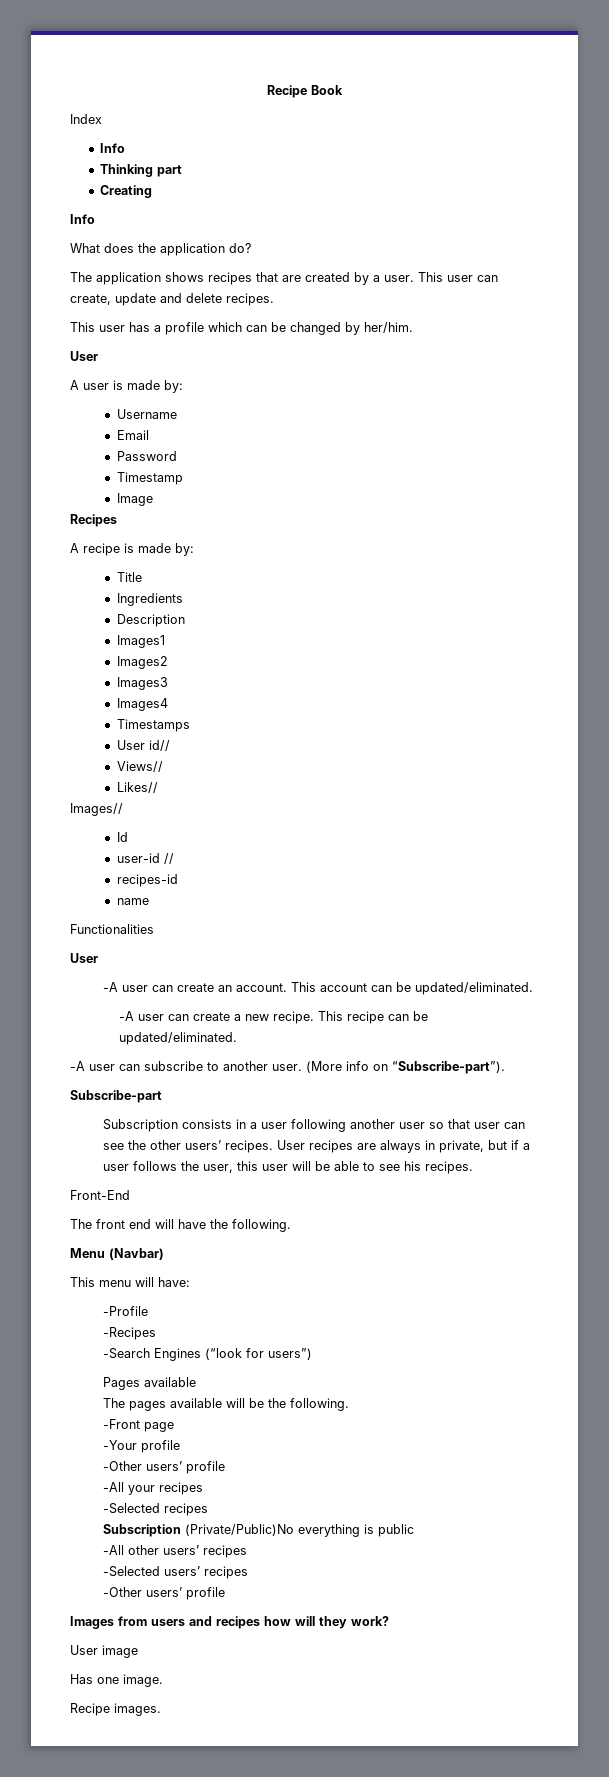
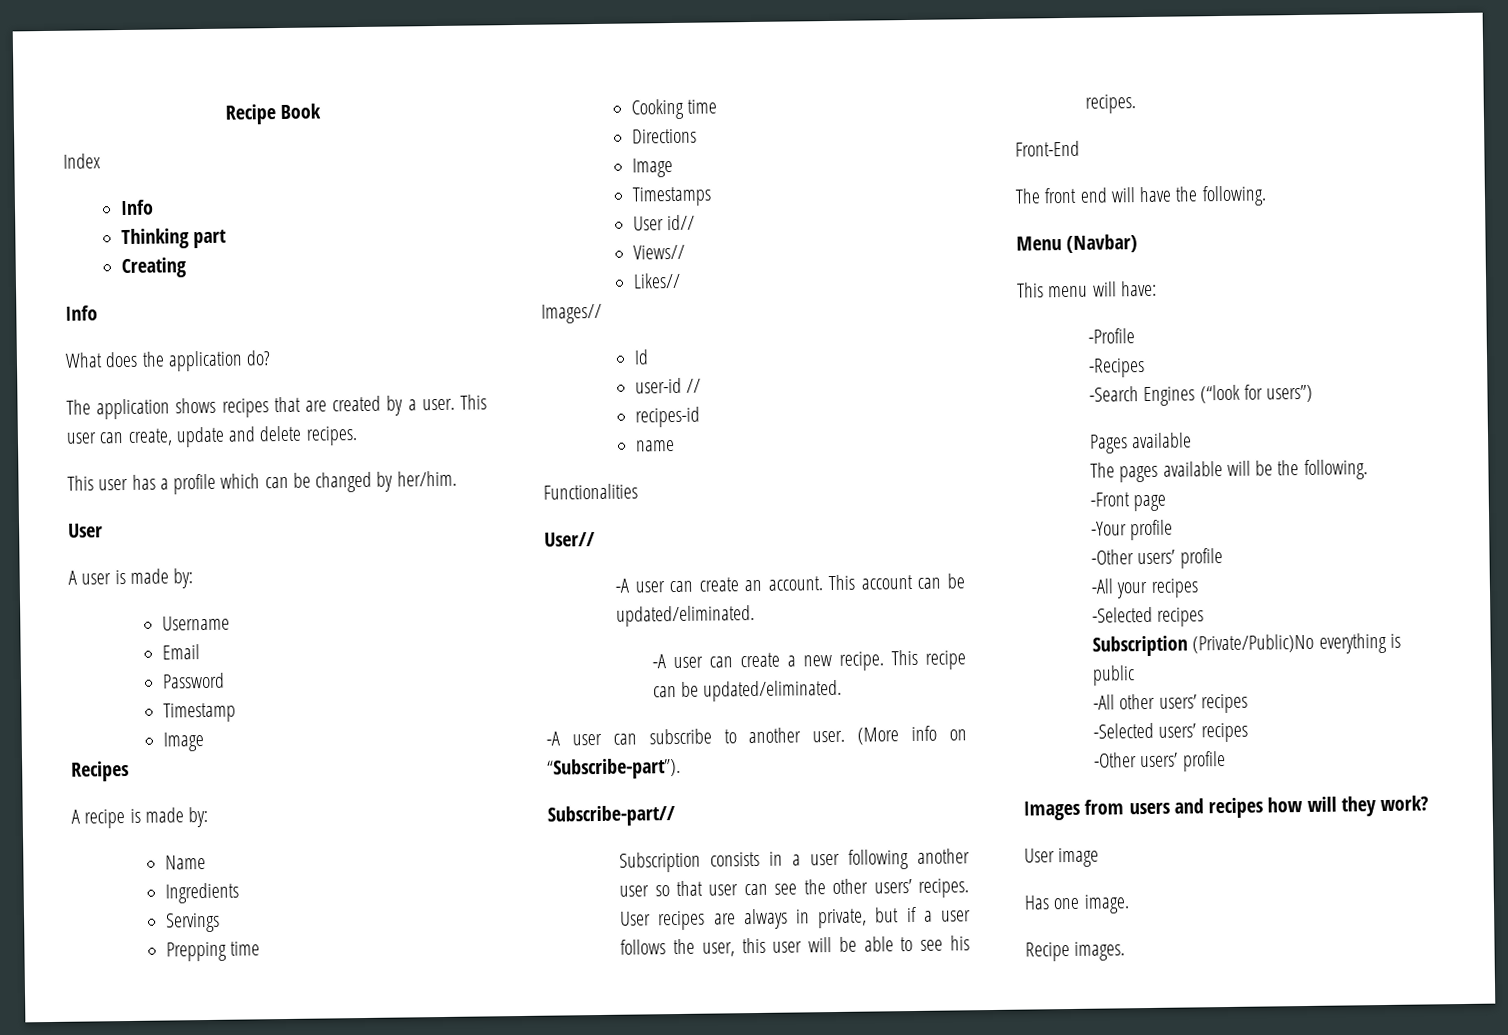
[116,572,142,582] Title -> [164,855,206,870] Name
[116,614,185,627] [116,635,165,648] [116,656,168,669] [116,677,168,690] [116,698,168,711] Description // Images1 // Images2 // Images3 // Images4 -> [164,912,220,933] [165,941,260,962] [630,98,717,120] [631,128,697,144] [631,158,673,178] Servings // Prepping time // Cooking time // Directions // Image
[70,953,98,963] User -> [544,532,595,547] User//
[70,1090,162,1103] Subscribe-part -> [547,805,675,827] Subscribe-part//

